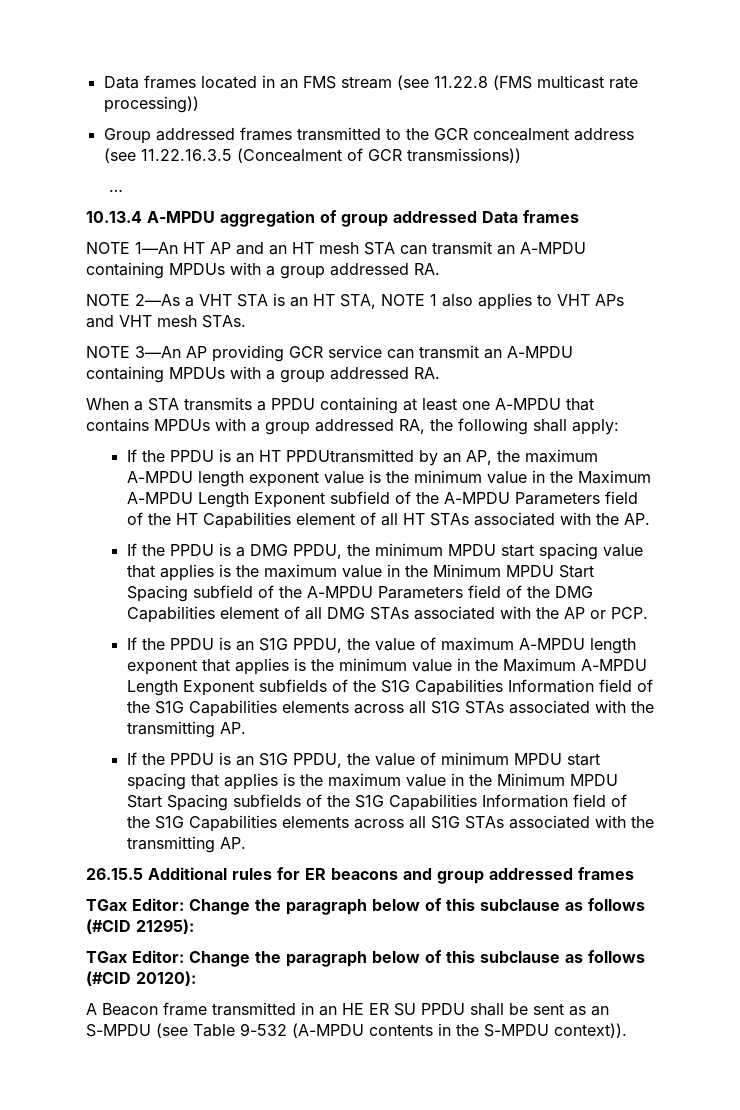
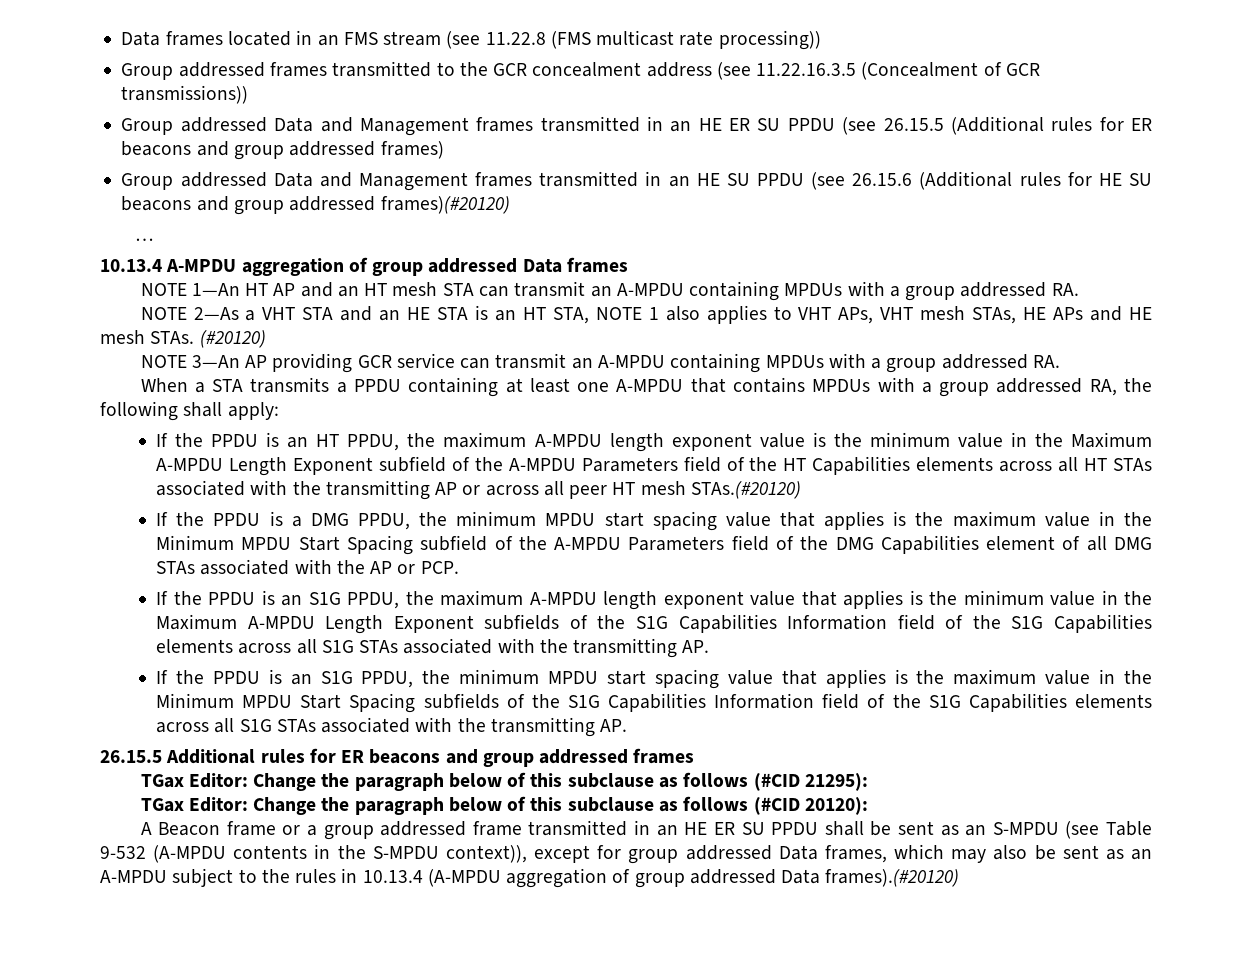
(521, 155) none -> [121,116,1153,136] [121,141,444,160] [121,171,1152,191] [121,196,510,215] // Group addressed Data and Management frames transmitted in an HE ER SU PPDU (see 26.15.5 (Additional rules for ER beacons and group addressed frames) // Group addressed Data and Management frames transmitted in an HE SU PPDU (see 26.15.6 (Additional rules for HE SU beacons and group addressed frames)(#20120)
(268, 300) none -> [340,306,469,321] and an HE STA
(590, 300) none -> [838,306,1047,324] APs, VHT mesh STAs, HE
[119,315,152,327] VHT -> [1129,307,1153,320] HE
(246, 321) none -> [199,330,266,348] (#20120)
[285,449,492,466] PPDUtransmitted by an AP, -> [347,434,400,451] PPDU,
[295,512,376,525] element of -> [916,457,1053,472] elements across
[623,513,650,525] AP. -> [325,480,802,500] transmitting AP or across all peer HT mesh STAs.(#20120)
[374,637,636,654] [126,659,197,675] value of maximum A-MPDU length exponent -> [440,590,796,610] maximum A-MPDU length exponent value
[374,752,600,766] [126,773,186,790] value of minimum MPDU start spacing -> [459,669,773,689] minimum MPDU start spacing value
(207, 1009) none -> [282,821,522,840] or a group addressed frame
[554,1023,627,1038] context)). -> [445,844,1152,864] [100,868,960,888] context)), except for group addressed Data frames, which may also be sent as an A-MPDU subject to the rules in 10.13.4 (A-MPDU aggregation of group addressed Data frames).(#20120)

